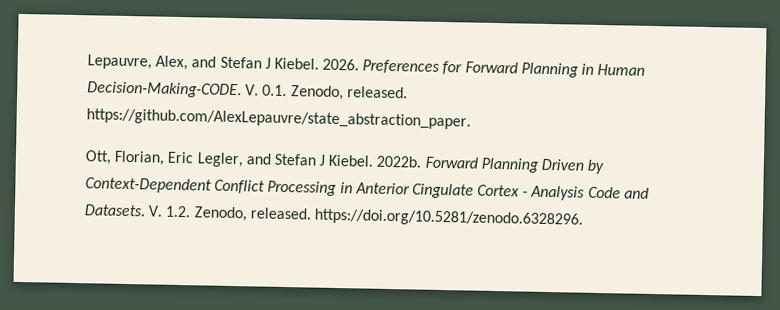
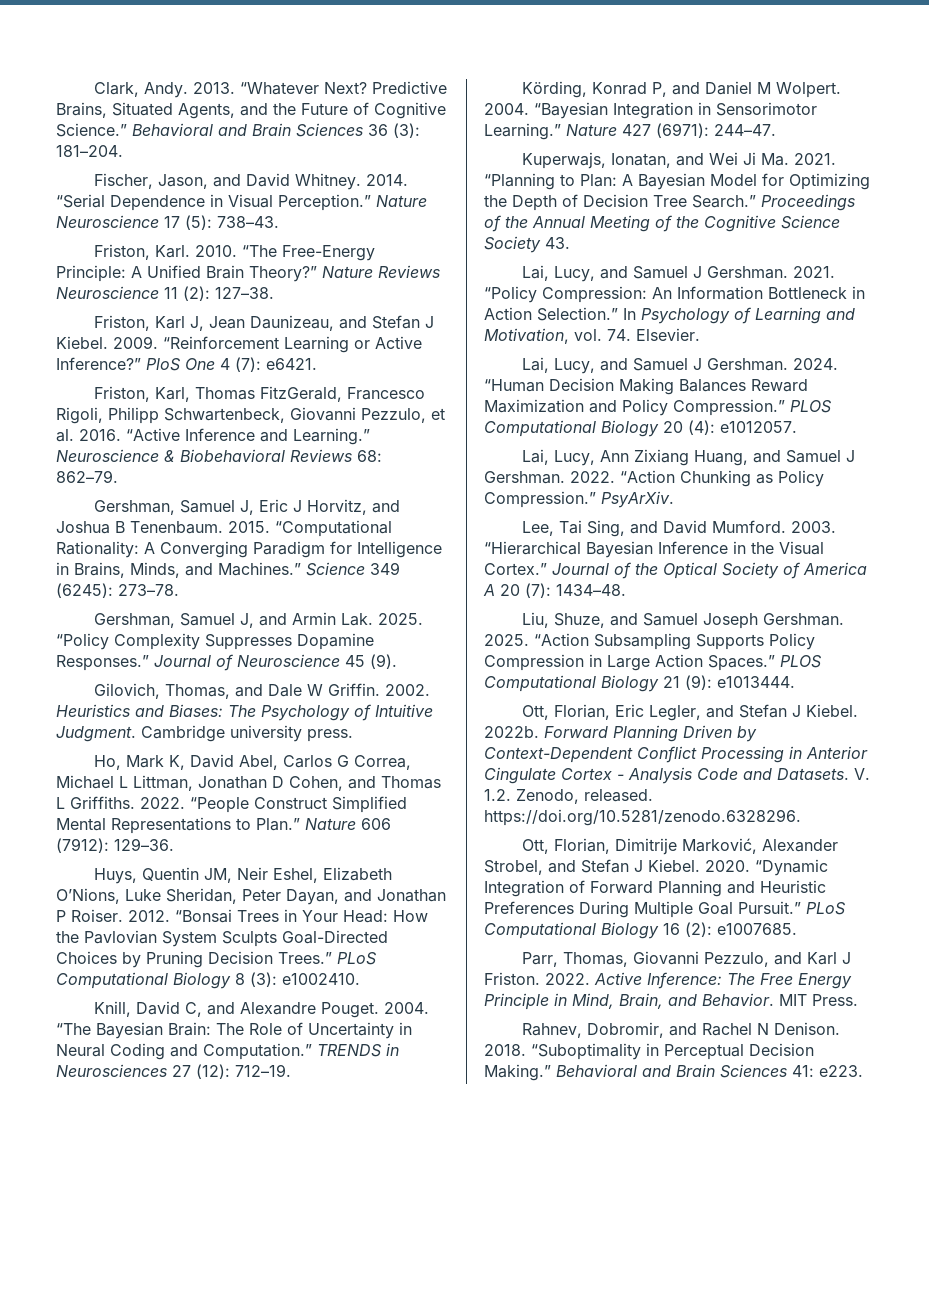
[87,54,646,78] [87,81,408,101] [86,108,471,130] Lepauvre, Alex, and Stefan J Kiebel. 2026. Preferences for Forward Planning in Human Decision-Making-CODE. V. 0.1. Zenodo, released. https://github.com/AlexLepauvre/state_abstraction_paper. -> [93,81,447,98] [56,102,446,119] [56,123,420,138] [56,145,123,157] [93,173,408,190] [56,194,427,211] [56,215,279,230] [93,244,375,261] [56,265,440,282] [56,286,274,301] [93,315,434,331] [56,336,422,353] [56,357,317,372] [93,386,425,402] [56,407,445,424] [56,428,370,445] [56,449,382,462] [56,470,118,483] [93,499,400,515] [56,520,392,537] [56,541,442,558] [56,562,400,578] [56,583,179,598] [93,612,423,628] [56,633,374,650] [56,654,397,671] [93,683,430,699] [56,704,433,721] [56,725,353,742] [93,754,411,770] [56,775,441,791] [56,796,407,813] [56,817,391,834] [56,838,174,853] [93,867,392,884] [56,888,446,905] [56,909,428,923] [56,930,388,947] [56,951,377,968] [56,972,360,989] [93,1001,429,1018] [56,1022,412,1039] [56,1043,399,1060] [56,1064,291,1079] [521,81,841,98] [484,102,817,119] [484,123,776,140] [521,152,836,169] [484,173,870,190] [484,194,855,211] [484,215,840,232] [484,236,570,253] [521,265,835,282] [484,286,865,303] [484,307,855,324] [484,328,700,344] [521,357,838,374] [484,378,808,395] [484,399,832,416] [484,420,797,437] [521,449,855,466] [484,470,824,487] [484,491,674,508] [521,520,836,537] [484,541,824,558] [484,562,867,579] [483,583,626,598] [521,612,844,629] [484,633,815,650] [484,654,822,671] [484,675,795,692] Clark, Andy. 2013. “Whatever Next? Predictive Brains, Situated Agents, and the Future of Cognitive Science.” Behavioral and Brain Sciences 36 (3): 181–204. // Fischer, Jason, and David Whitney. 2014. “Serial Dependence in Visual Perception.” Nature Neuroscience 17 (5): 738–43. // Friston, Karl. 2010. “The Free-Energy Principle: A Unified Brain Theory?” Nature Reviews Neuroscience 11 (2): 127–38. // Friston, Karl J, Jean Daunizeau, and Stefan J Kiebel. 2009. “Reinforcement Learning or Active Inference?” PloS One 4 (7): e6421. // Friston, Karl, Thomas FitzGerald, Francesco Rigoli, Philipp Schwartenbeck, Giovanni Pezzulo, et al. 2016. “Active Inference and Learning.” Neuroscience & Biobehavioral Reviews 68: 862–79. // Gershman, Samuel J, Eric J Horvitz, and Joshua B Tenenbaum. 2015. “Computational Rationality: A Converging Paradigm for Intelligence in Brains, Minds, and Machines.” Science 349 (6245): 273–78. // Gershman, Samuel J, and Armin Lak. 2025. “Policy Complexity Suppresses Dopamine Responses.” Journal of Neuroscience 45 (9). // Gilovich, Thomas, and Dale W Griffin. 2002. Heuristics and Biases: The Psychology of Intuitive Judgment. Cambridge university press. // Ho, Mark K, David Abel, Carlos G Correa, Michael L Littman, Jonathan D Cohen, and Thomas L Griffiths. 2022. “People Construct Simplified Mental Representations to Plan.” Nature 606 (7912): 129–36. // Huys, Quentin JM, Neir Eshel, Elizabeth O’Nions, Luke Sheridan, Peter Dayan, and Jonathan P Roiser. 2012. “Bonsai Trees in Your Head: How the Pavlovian System Sculpts Goal-Directed Choices by Pruning Decision Trees.” PLoS Computational Biology 8 (3): e1002410. // Knill, David C, and Alexandre Pouget. 2004. “The Bayesian Brain: The Role of Uncertainty in Neural Coding and Computation.” TRENDS in Neurosciences 27 (12): 712–19. // Körding, Konrad P, and Daniel M Wolpert. 2004. “Bayesian Integration in Sensorimotor Learning.” Nature 427 (6971): 244–47. // Kuperwajs, Ionatan, and Wei Ji Ma. 2021. “Planning to Plan: A Bayesian Model for Optimizing the Depth of Decision Tree Search.” Proceedings of the Annual Meeting of the Cognitive Science Society 43. // Lai, Lucy, and Samuel J Gershman. 2021. “Policy Compression: An Information Bottleneck in Action Selection.” In Psychology of Learning and Motivation, vol. 74. Elsevier. // Lai, Lucy, and Samuel J Gershman. 2024. “Human Decision Making Balances Reward Maximization and Policy Compression.” PLOS Computational Biology 20 (4): e1012057. // Lai, Lucy, Ann Zixiang Huang, and Samuel J Gershman. 2022. “Action Chunking as Policy Compression.” PsyArXiv. // Lee, Tai Sing, and David Mumford. 2003. “Hierarchical Bayesian Inference in the Visual Cortex.” Journal of the Optical Society of America A 20 (7): 1434–48. // Liu, Shuze, and Samuel Joseph Gershman. 2025. “Action Subsampling Supports Policy Compression in Large Action Spaces.” PLOS Computational Biology 21 (9): e1013444.
(583, 218) none -> [521,838,838,855] [484,859,828,876] [484,880,826,897] [484,901,846,918] [484,922,797,939] [521,951,851,967] [484,972,852,989] [484,993,858,1010] [521,1022,840,1038] [484,1043,814,1060] [484,1064,863,1081] // Ott, Florian, Dimitrije Marković, Alexander Strobel, and Stefan J Kiebel. 2020. “Dynamic Integration of Forward Planning and Heuristic Preferences During Multiple Goal Pursuit.” PLoS Computational Biology 16 (2): e1007685. // Parr, Thomas, Giovanni Pezzulo, and Karl J Friston. 2022. Active Inference: The Free Energy Principle in Mind, Brain, and Behavior. MIT Press. // Rahnev, Dobromir, and Rachel N Denison. 2018. “Suboptimality in Perceptual Decision Making.” Behavioral and Brain Sciences 41: e223.

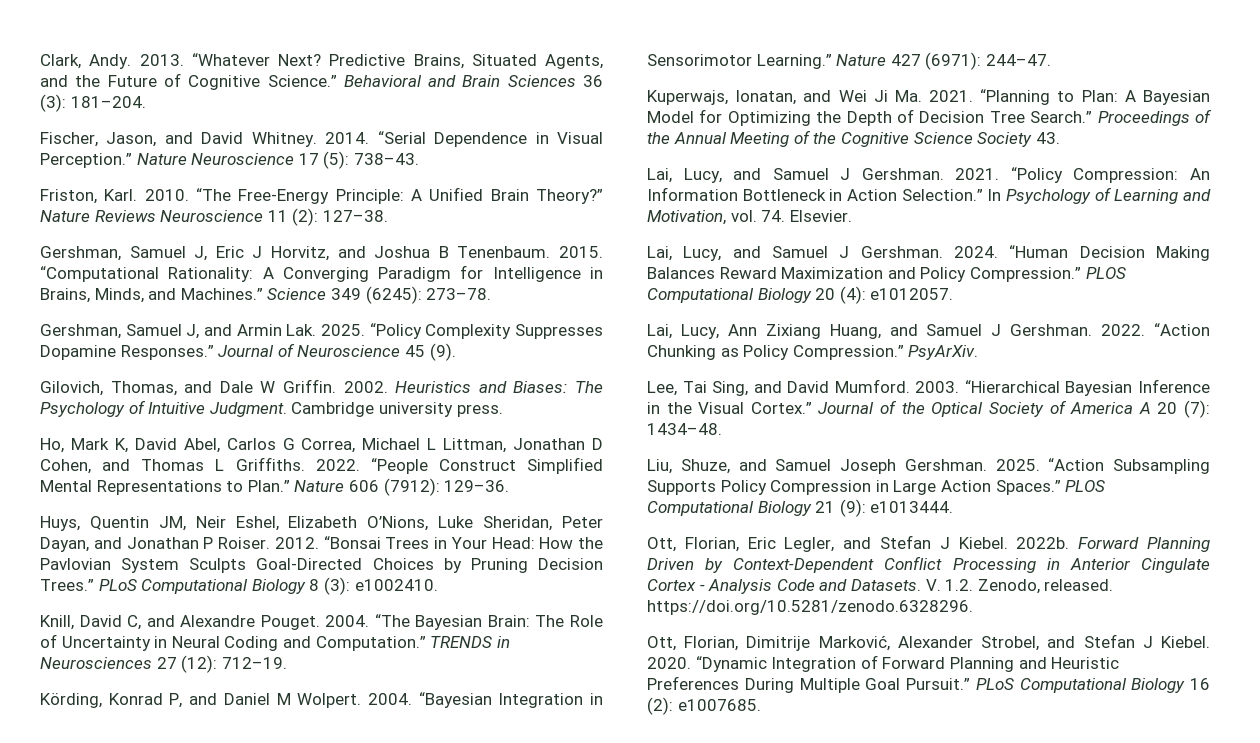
[93,315,434,331] [56,336,422,353] [56,357,317,372] [93,386,425,402] [56,407,445,424] [56,428,370,445] [56,449,382,462] [56,470,118,483] // Friston, Karl J, Jean Daunizeau, and Stefan J Kiebel. 2009. “Reinforcement Learning or Active Inference?” PloS One 4 (7): e6421. // Friston, Karl, Thomas FitzGerald, Francesco Rigoli, Philipp Schwartenbeck, Giovanni Pezzulo, et al. 2016. “Active Inference and Learning.” Neuroscience & Biobehavioral Reviews 68: 862–79. -> (388, 216) none
[521,951,851,967] [484,972,852,989] [484,993,858,1010] [521,1022,840,1038] [484,1043,814,1060] [484,1064,863,1081] // Parr, Thomas, Giovanni Pezzulo, and Karl J Friston. 2022. Active Inference: The Free Energy Principle in Mind, Brain, and Behavior. MIT Press. // Rahnev, Dobromir, and Rachel N Denison. 2018. “Suboptimality in Perceptual Decision Making.” Behavioral and Brain Sciences 41: e223. -> (761, 705) none

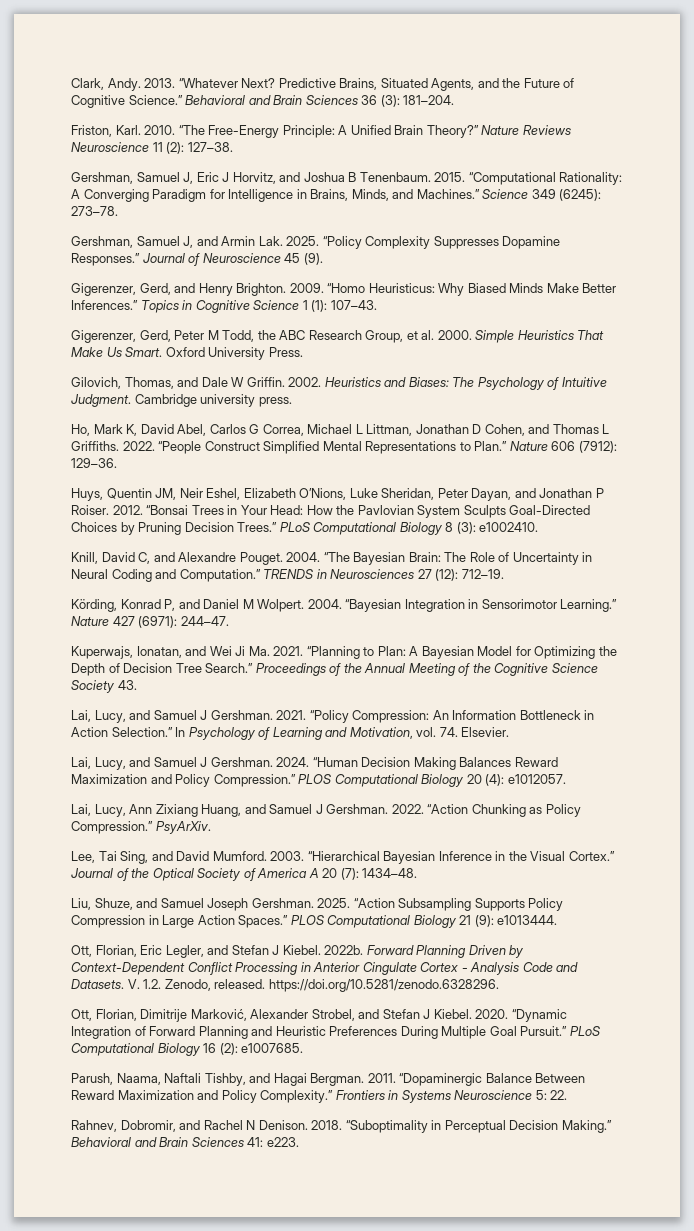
[40,131,603,147] [40,151,419,169] // Fischer, Jason, and David Whitney. 2014. “Serial Dependence in Visual Perception.” Nature Neuroscience 17 (5): 738–43. -> (455, 100) none
(456, 352) none -> [71,283,617,296] [71,300,377,313] [71,330,605,343] [71,347,303,360] // Gigerenzer, Gerd, and Henry Brighton. 2009. “Homo Heuristicus: Why Biased Minds Make Better Inferences.” Topics in Cognitive Science 1 (1): 107–43. // Gigerenzer, Gerd, Peter M Todd, the ABC Research Group, et al. 2000. Simple Heuristics That Make Us Smart. Oxford University Press.
(761, 705) none -> [71,1073,586,1086] [71,1090,568,1103] [71,1120,612,1133] [71,1137,299,1147] // Parush, Naama, Naftali Tishby, and Hagai Bergman. 2011. “Dopaminergic Balance Between Reward Maximization and Policy Complexity.” Frontiers in Systems Neuroscience 5: 22. // Rahnev, Dobromir, and Rachel N Denison. 2018. “Suboptimality in Perceptual Decision Making.” Behavioral and Brain Sciences 41: e223.

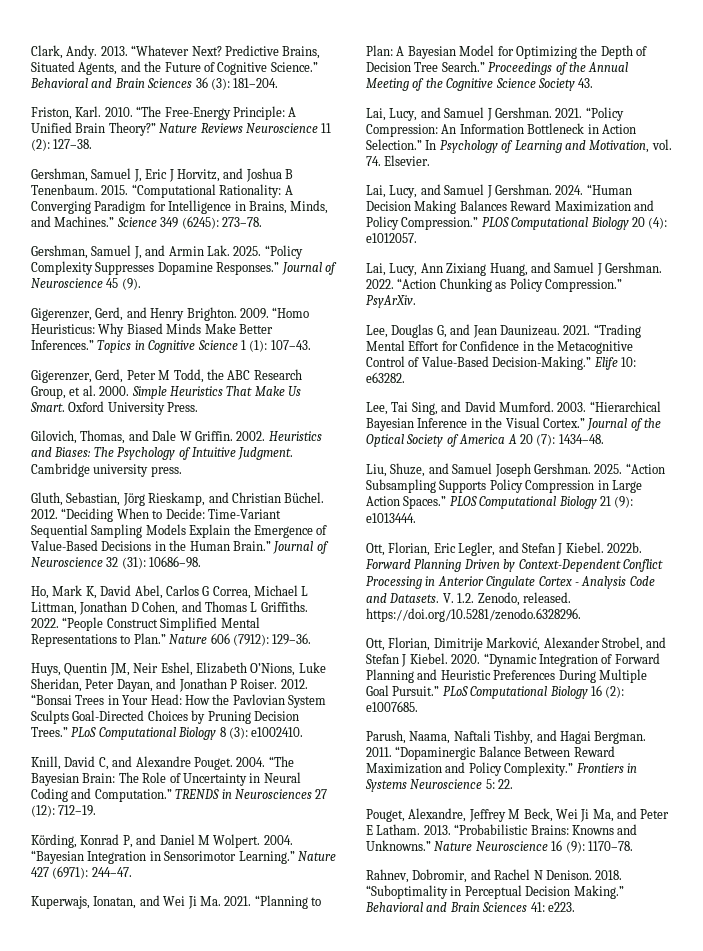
(292, 402) none -> [31,492,325,506] [31,508,281,522] [31,524,328,538] [31,540,329,554] [31,556,202,569] // Gluth, Sebastian, Jörg Rieskamp, and Christian Büchel. 2012. “Deciding When to Decide: Time-Variant Sequential Sampling Models Explain the Emergence of Value-Based Decisions in the Human Brain.” Journal of Neuroscience 32 (31): 10686–98.
(211, 827) none -> [366,324,641,338] [366,340,634,354] [366,356,636,370] [366,372,405,383] // Lee, Douglas G, and Jean Daunizeau. 2021. “Trading Mental Effort for Confidence in the Metacognitive Control of Value-Based Decision-Making.” Elife 10: e63282.
(568, 1095) none -> [366,808,670,822] [366,824,638,835] [366,840,633,853] // Pouget, Alexandre, Jeffrey M Beck, Wei Ji Ma, and Peter E Latham. 2013. “Probabilistic Brains: Knowns and Unknowns.” Nature Neuroscience 16 (9): 1170–78.

